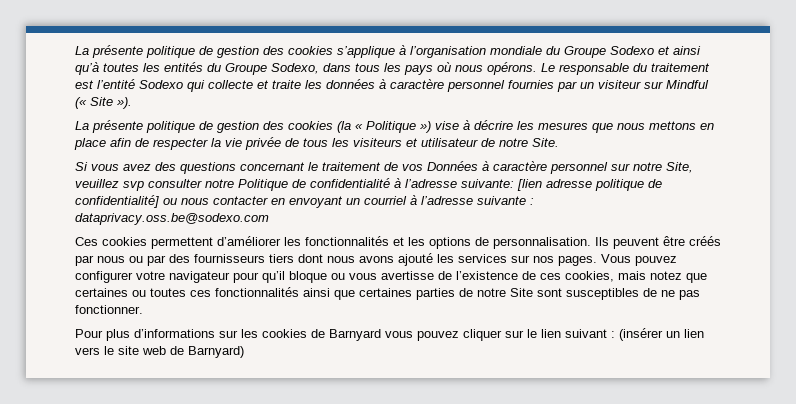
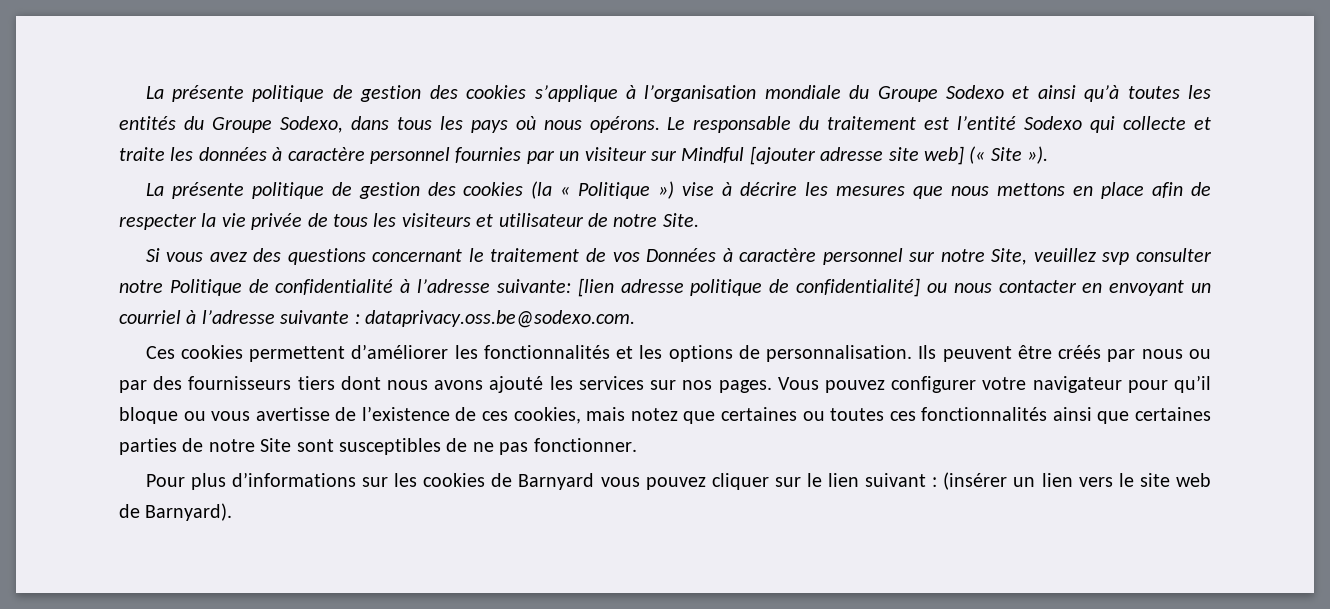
(709, 84) none -> [749,146,964,165] [ajouter adresse site web]
[75,213,269,225] dataprivacy.oss.be@sodexo.com -> [365,310,635,328] dataprivacy.oss.be@sodexo.com.
[188,346,244,358] Barnyard) -> [145,503,233,521] Barnyard).

